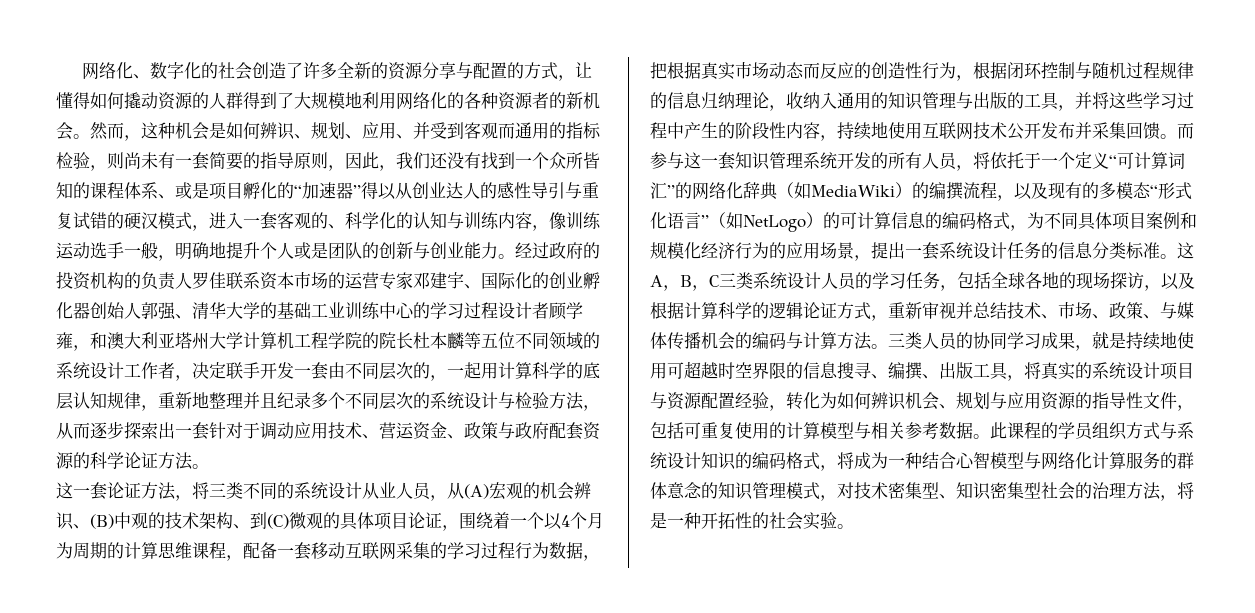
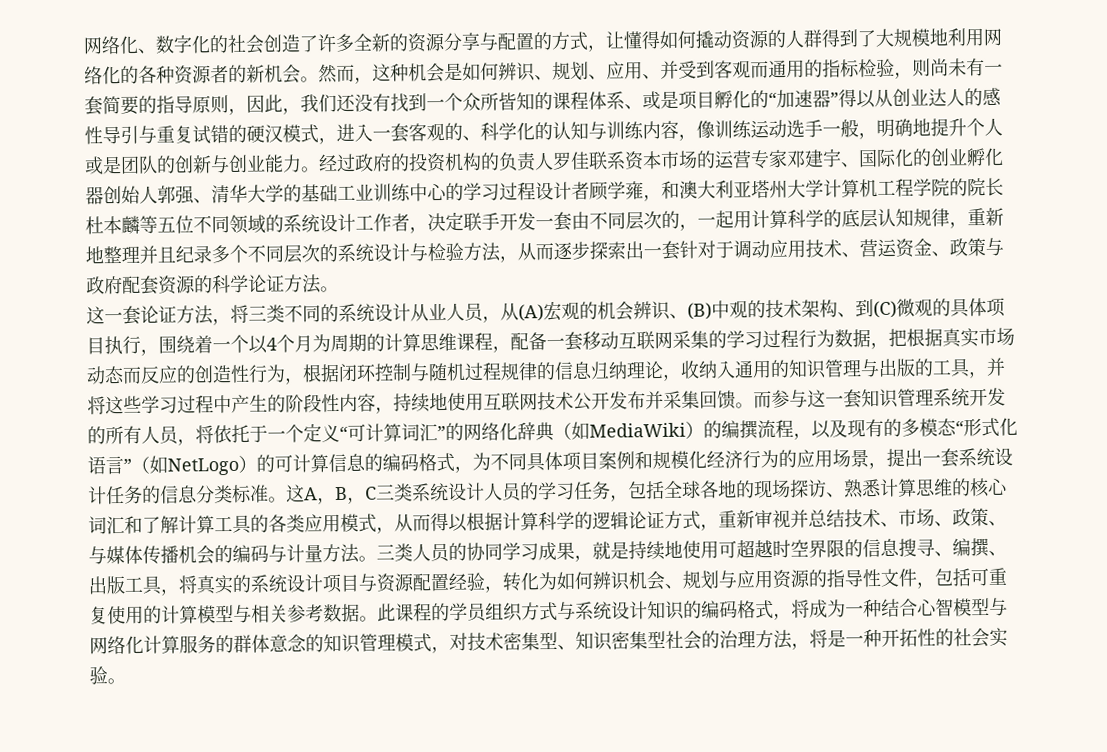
[408,512,442,529] 论证 -> [104,335,141,355] 执行
[1144,272,1195,291] ，以及 -> [826,477,1008,499] [88,512,468,535] 、熟悉计算思维的核心词汇和了解计算工具的各类应用模式，从而得以
[820,332,837,349] 算 -> [304,544,323,563] 量

